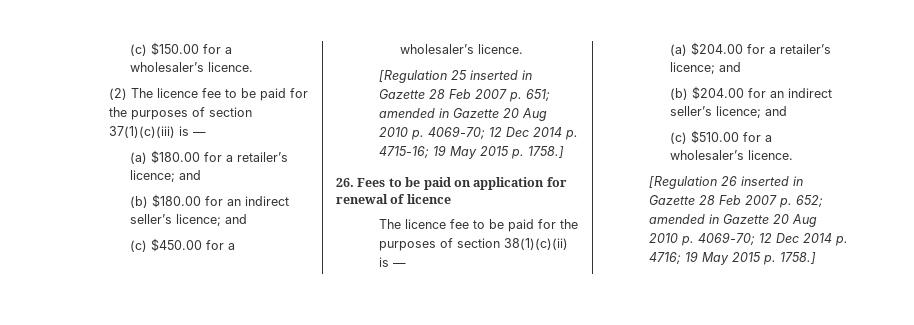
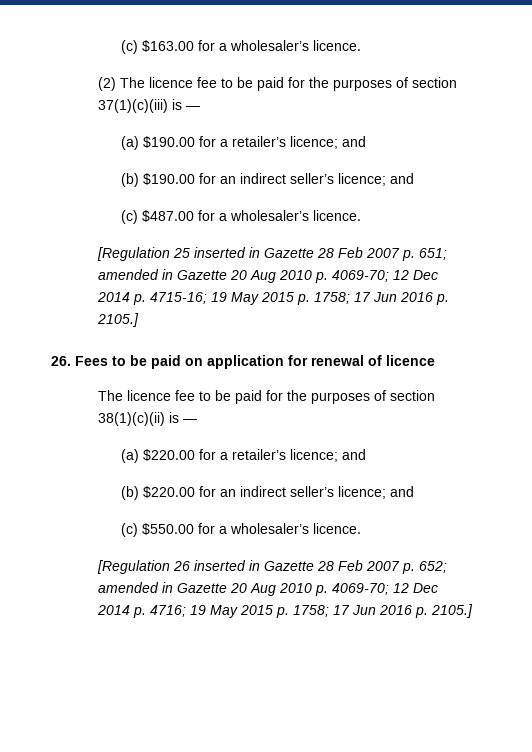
[129,42,199,56] (c) $150.00 -> [120,40,194,54] (c) $163.00
[150,150,288,164] [129,170,201,182] [129,194,289,208] [129,214,247,226] [129,238,202,252] $180.00 for a retailer’s licence; and // (b) $180.00 for an indirect seller’s licence; and // (c) $450.00 -> [142,136,366,149] [120,173,414,187] [120,210,194,224] $190.00 for a retailer’s licence; and // (b) $190.00 for an indirect seller’s licence; and // (c) $487.00
[527,146,564,158] 1758.] -> [313,292,449,305] [96,313,139,327] 1758; 17 Jun 2016 p. 2105.]
[690,42,831,56] [669,62,741,74] [669,86,832,100] [669,106,787,118] [669,130,739,144] $204.00 for a retailer’s licence; and // (b) $204.00 for an indirect seller’s licence; and // (c) $510.00 -> [142,449,366,462] [120,486,414,500] [120,523,194,537] $220.00 for a retailer’s licence; and // (b) $220.00 for an indirect seller’s licence; and // (c) $550.00
[779,252,816,264] 1758.] -> [292,604,473,618] 1758; 17 Jun 2016 p. 2105.]

